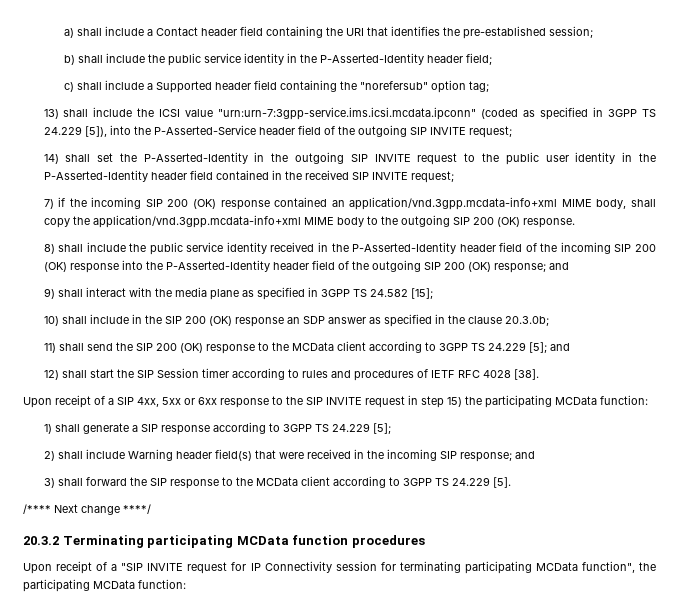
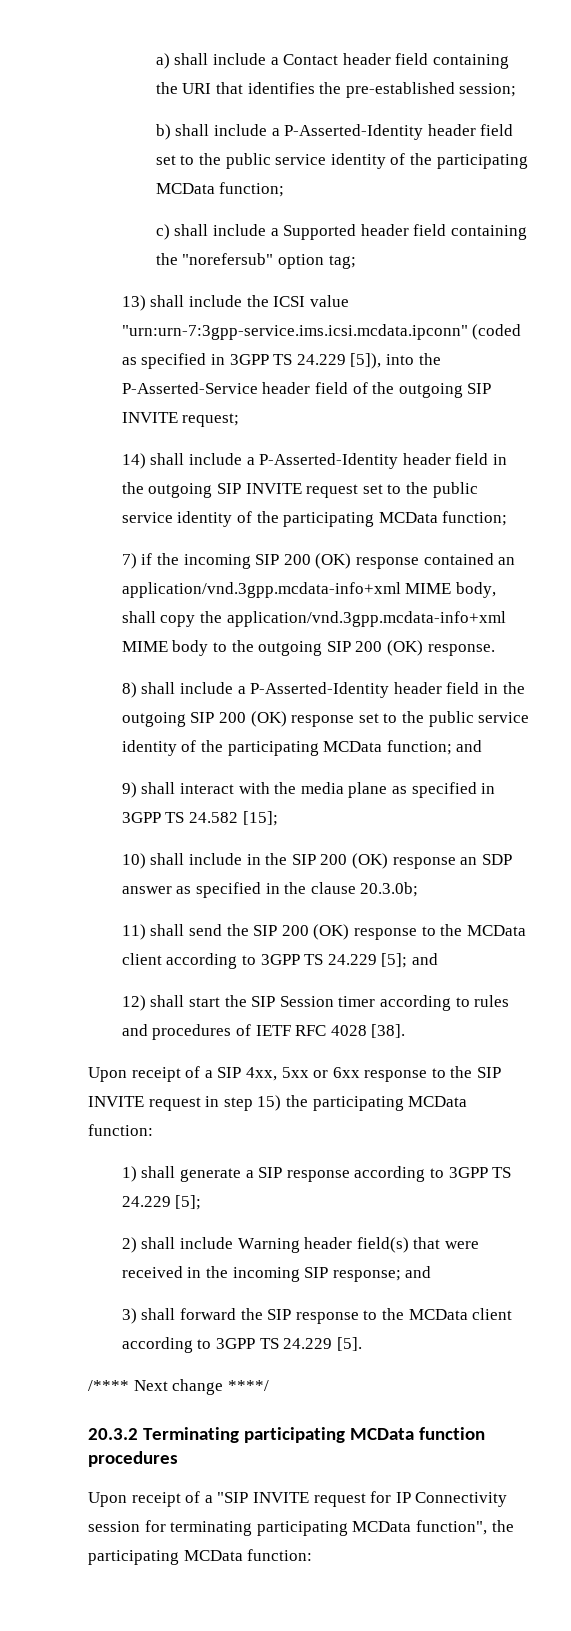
[148,53,493,66] the public service identity in the P-Asserted-Identity header field; -> [271,124,514,140] [155,153,528,169] [155,182,285,197] a P-Asserted-Identity header field set to the public service identity of the participating MCData function;
[97,152,248,164] set the P-Asserted-Identity -> [189,453,489,469] include a P-Asserted-Identity header field
[464,152,656,165] [43,170,454,183] to the public user identity in the P-Asserted-Identity header field contained in the received SIP INVITE request; -> [362,482,478,498] [121,511,508,527] set to the public service identity of the participating MCData function;
[129,242,656,255] [43,260,546,273] the public service identity received in the P-Asserted-Identity header field of the incoming SIP 200 (OK) response into the P-Asserted-Identity header field of the outgoing SIP 200 (OK) response; -> [237,682,525,698] [121,711,530,727] [121,740,452,756] a P-Asserted-Identity header field in the outgoing SIP 200 (OK) response set to the public service identity of the participating MCData function;

